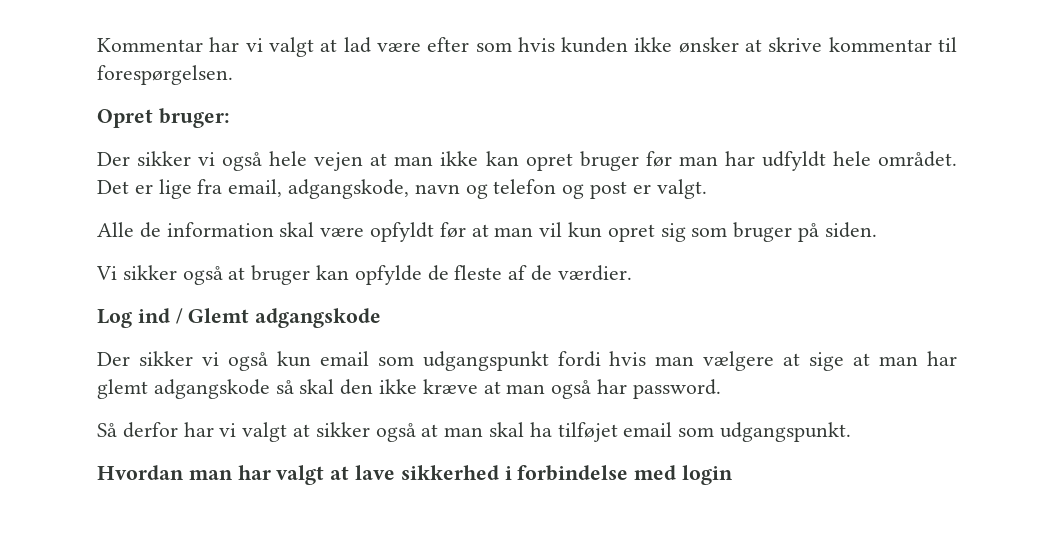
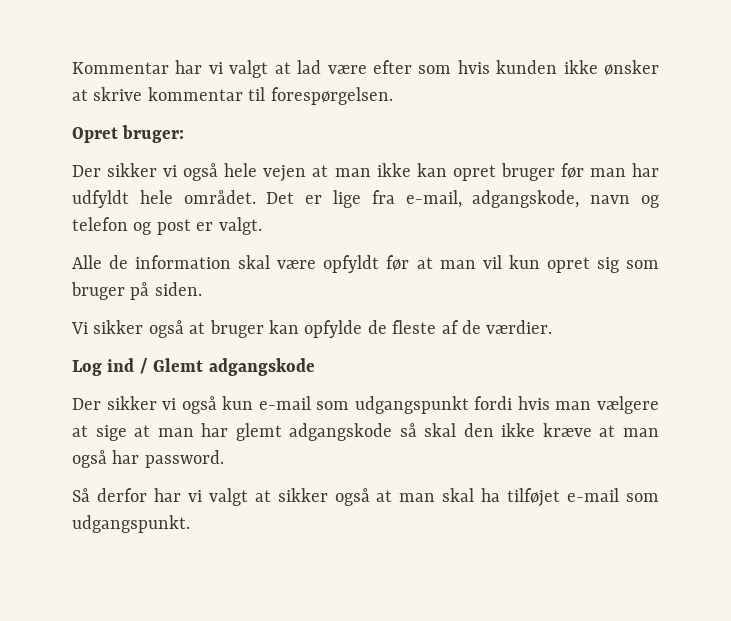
[228,179,283,197] email, -> [405,190,462,208] e-mail,
[319,351,369,366] email -> [258,396,311,410] e-mail
[623,422,673,437] email -> [567,488,620,502] e-mail
[97,465,734,485] // Hvordan man har valgt at lave sikkerhed i forbindelse med login -> (190, 524) none

